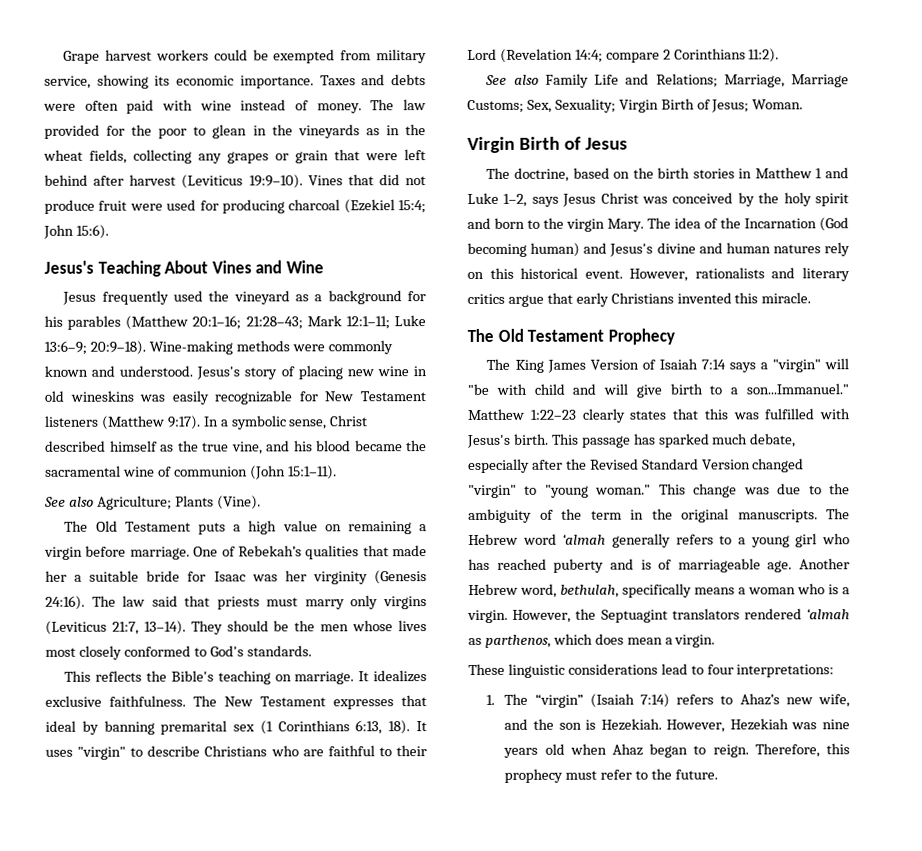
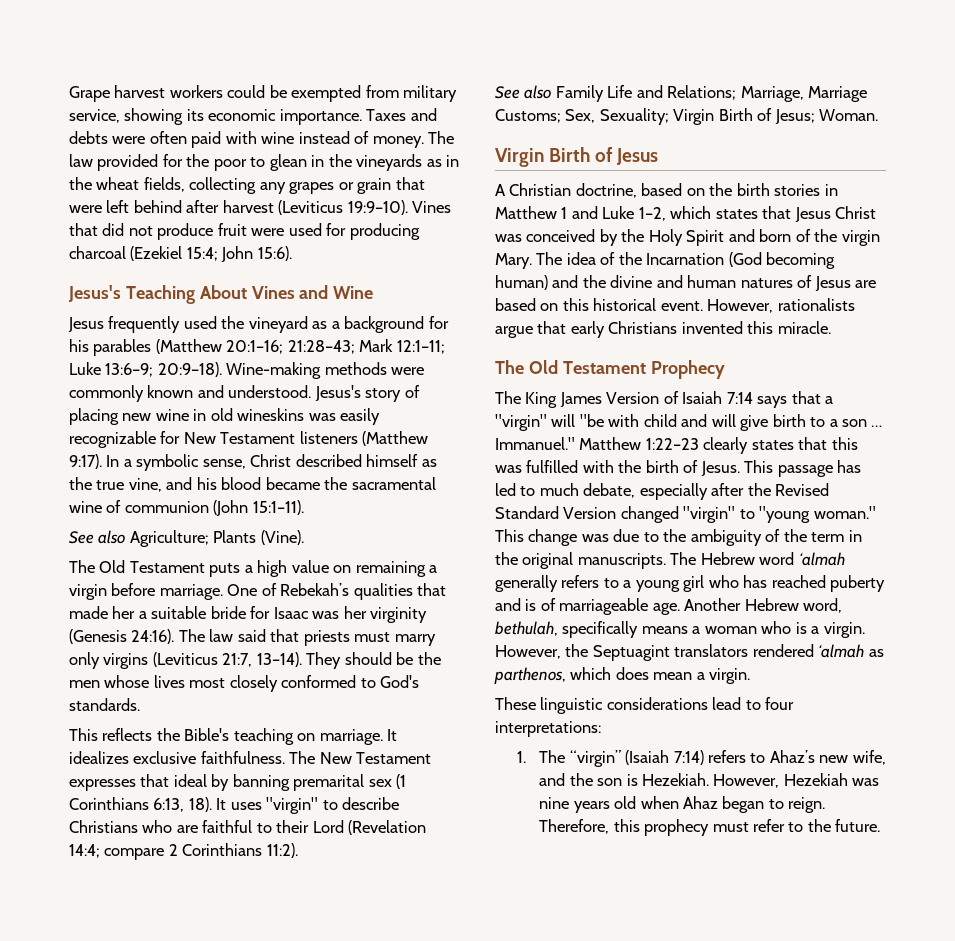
[486,167,511,179] The -> [495,183,572,196] A Christian
[531,196,559,207] says -> [670,206,792,219] which states that
[783,192,849,207] holy spirit -> [648,229,725,246] Holy Spirit
[527,219,540,229] to -> [795,229,811,242] of
[609,243,654,257] Jesus's -> [582,275,606,288] the
[824,242,850,257] rely -> [797,275,877,291] [495,298,536,311] of Jesus are based
[771,267,850,282] [467,293,505,304] and literary critics -> (855, 304) none
(756, 367) none -> [791,391,821,404] that
[746,383,849,395] son...Immanuel." -> [842,419,883,427] [495,437,575,450] son … Immanuel."
[467,433,549,448] Jesus's birth. -> [618,460,740,476] the birth of Jesus.
[658,433,710,448] sparked -> [495,483,536,496] led to

